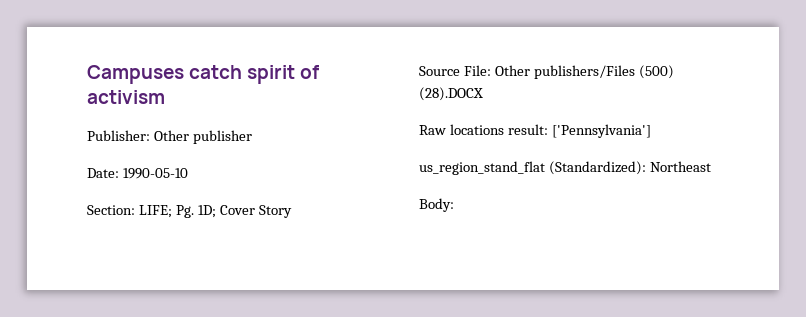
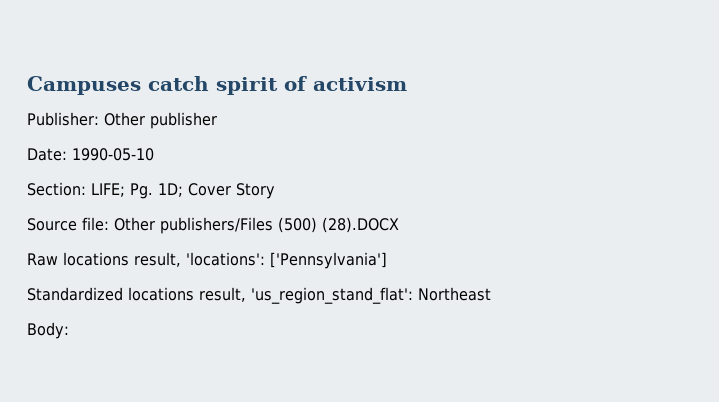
[463,65,491,76] File: -> [82,217,109,231] file:
[507,124,548,135] result: -> [134,252,265,267] result, 'locations':
[419,161,646,175] us_region_stand_flat (Standardized): -> [27,287,413,304] Standardized locations result, 'us_region_stand_flat':

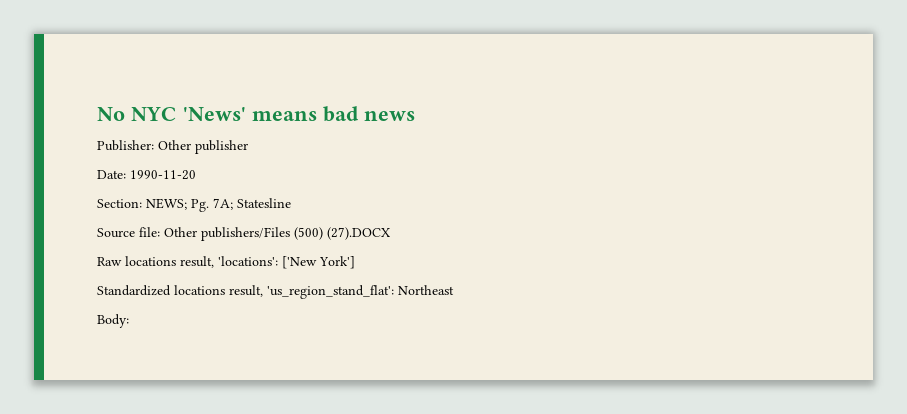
[27,76,407,95] Campuses catch spirit of activism -> [97,106,415,122] No NYC 'News' means bad news
[72,148,154,161] 1990-05-10 -> [130,170,196,180] 1990-11-20
[91,183,275,199] LIFE; Pg. 1D; Cover Story -> [146,198,291,212] NEWS; Pg. 7A; Statesline
[321,217,399,233] (28).DOCX -> [327,227,391,240] (27).DOCX
[270,252,387,269] ['Pennsylvania'] -> [282,256,355,269] ['New York']

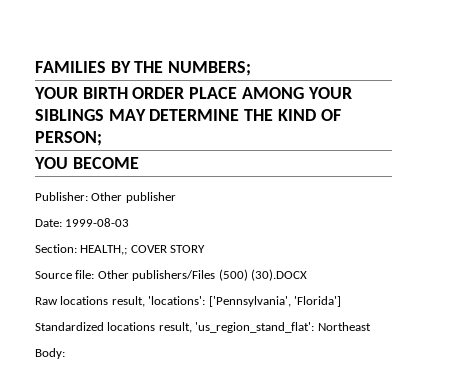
[97,106,415,122] No NYC 'News' means bad news -> [35,61,252,76] [34,87,352,99] [35,109,341,121] [35,131,102,146] [34,157,139,169] FAMILIES BY THE NUMBERS; // YOUR BIRTH ORDER PLACE AMONG YOUR SIBLINGS MAY DETERMINE THE KIND OF PERSON; // YOU BECOME
[130,170,196,180] 1990-11-20 -> [65,218,130,227] 1999-08-03
[146,198,291,212] NEWS; Pg. 7A; Statesline -> [80,245,206,255] HEALTH,; COVER STORY
[327,227,391,240] (27).DOCX -> [250,269,307,281] (30).DOCX
[282,256,355,269] ['New York'] -> [208,296,341,307] ['Pennsylvania', 'Florida']

